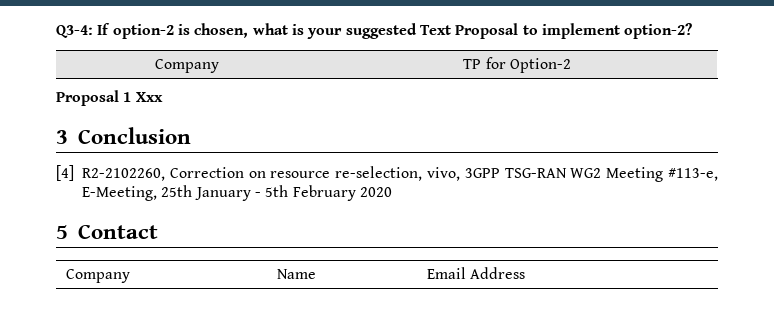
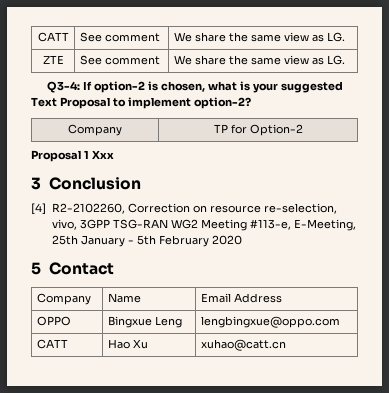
(56, 31) none -> [37,32,69,42] [79,32,160,42] [173,32,345,42] [42,55,64,64] [79,55,160,65] [173,55,345,65] CATT | See comment | We share the same view as LG. // ZTE | See comment | We share the same view as LG. //
(526, 273) none -> [36,316,71,326] [107,316,182,328] [200,316,340,328] [36,339,68,349] [107,339,148,349] [200,339,286,351] // OPPO | Bingxue Leng | lengbingxue@oppo.com // CATT | Hao Xu | xuhao@catt.cn

